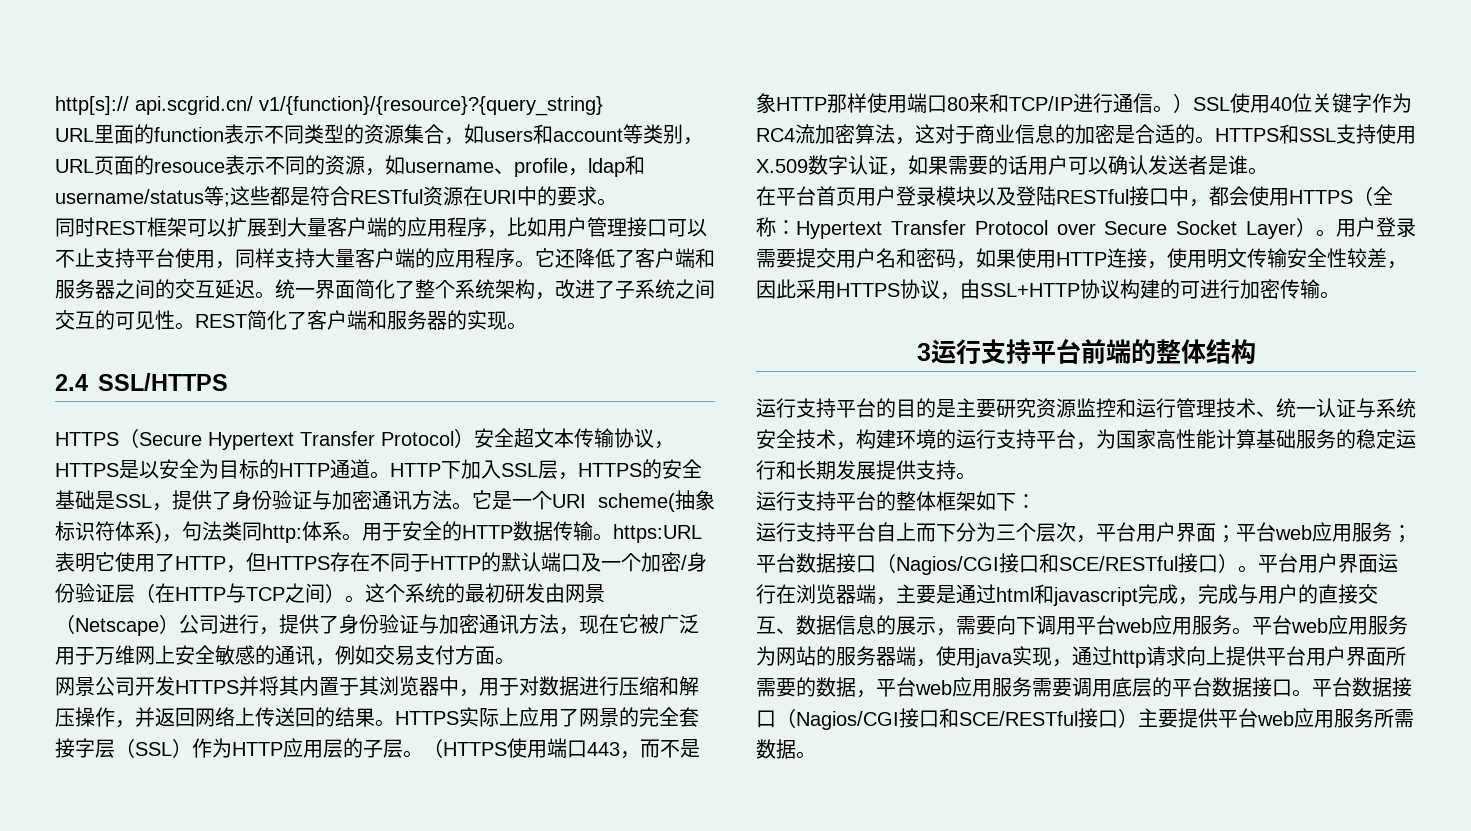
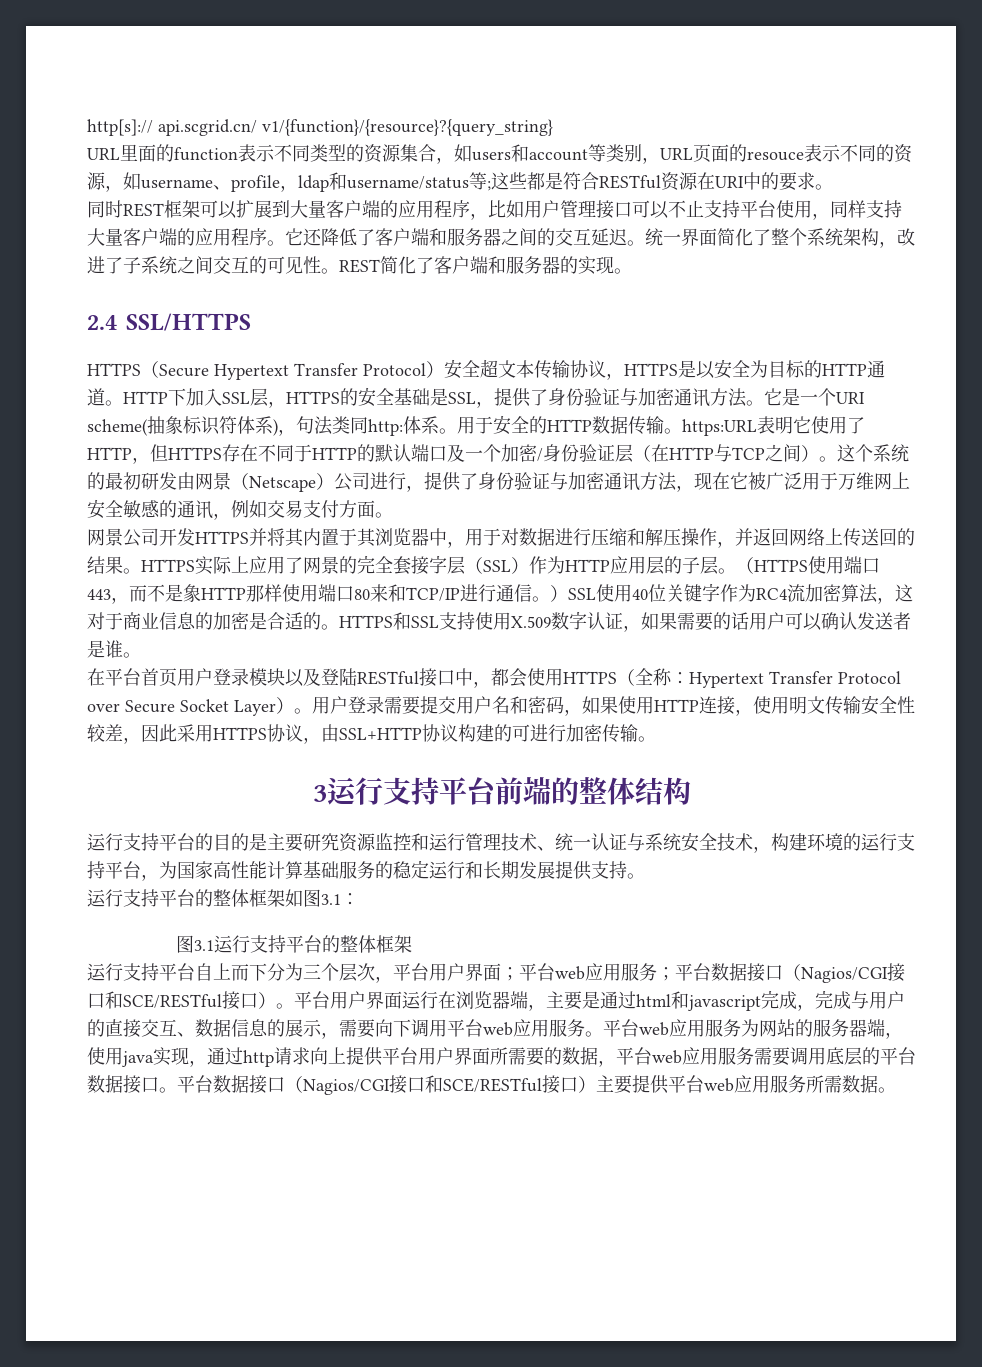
[996,493,1036,511] 下： -> [303,889,359,907] [176,935,413,953] 图3.1： // 图3.1运行支持平台的整体框架

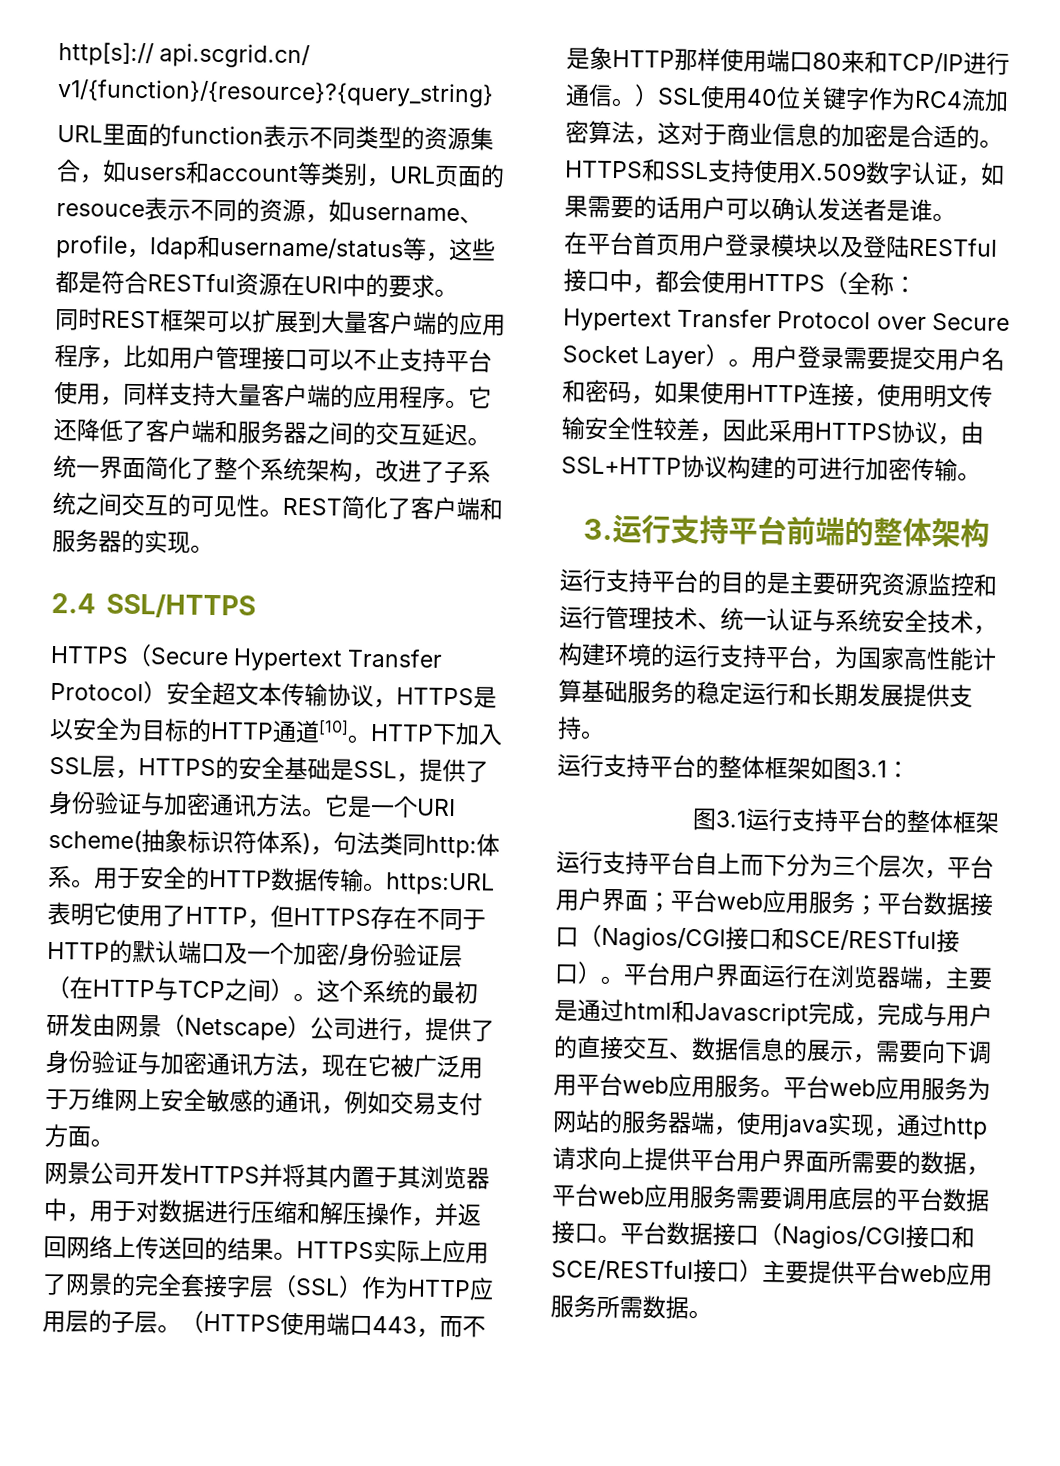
[487,181,491,191] ; -> [425,252,450,262] ，
(105, 397) none -> [318,719,349,736] [10]
[312,785,327,802] 3 -> [583,518,613,541] 3.
[634,777,663,805] 结 -> [931,518,961,548] 架
[688,995,761,1011] javascript -> [694,1002,809,1027] Javascript

